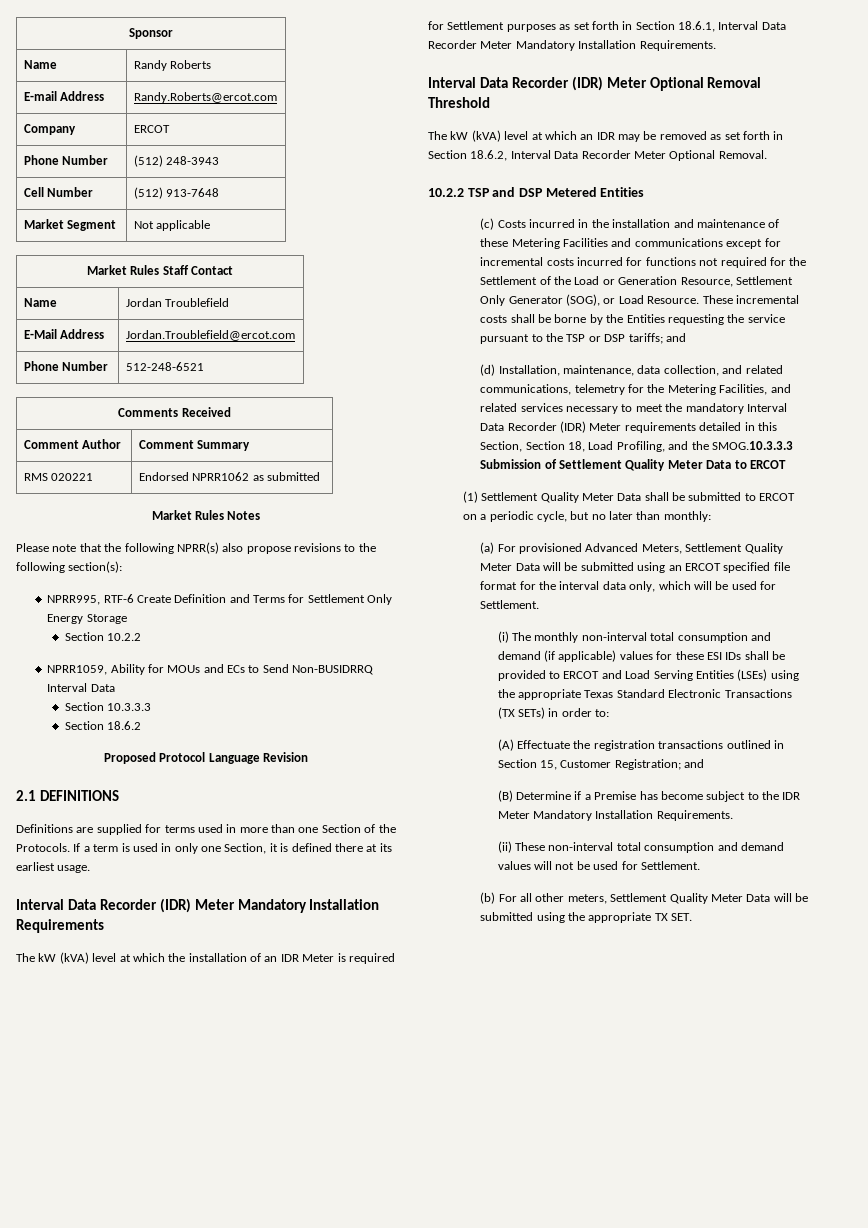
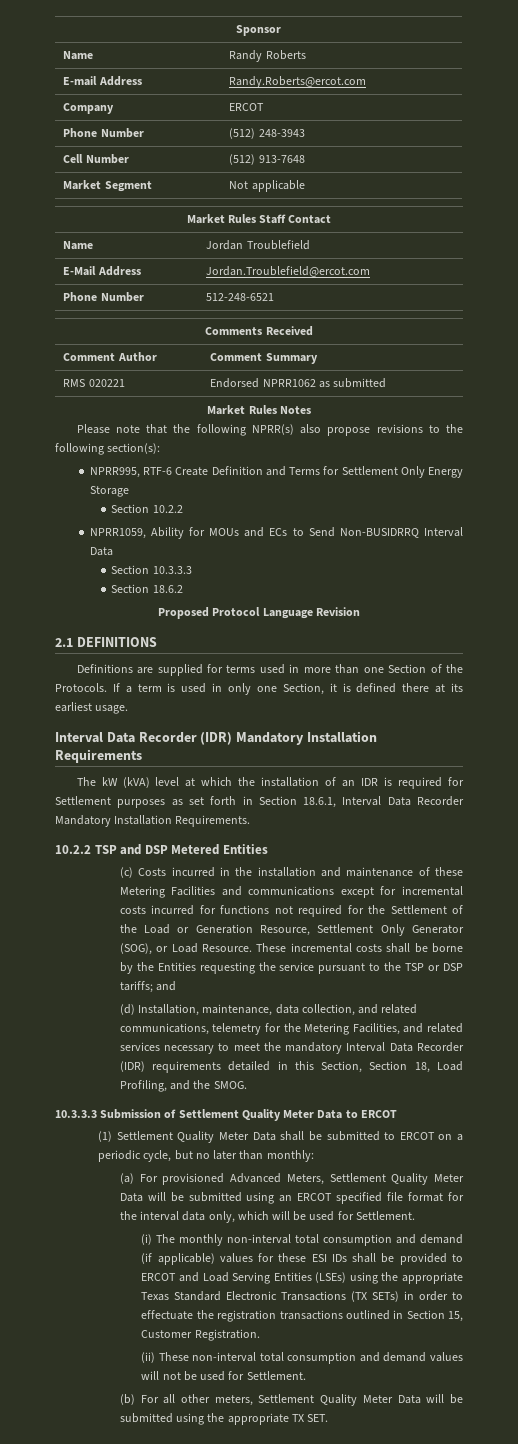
[194,899,235,910] Meter -> (233, 738) none
[302,954,335,962] Meter -> (379, 782) none
[480,40,716,51] [428,76,762,91] [428,97,490,108] [428,130,784,142] [428,150,767,161] Meter Mandatory Installation Requirements. // Interval Data Recorder (IDR) Meter Optional Removal Threshold // The kW (kVA) level at which an IDR may be removed as set forth in Section 18.6.2, Interval Data Recorder Meter Optional Removal. -> [55,815,251,827] Mandatory Installation Requirements.
[589,423,622,431] Meter -> (145, 1066) none
[711,441,793,450] SMOG.10.3.3.3 -> [213,1081,247,1089] [55,1110,97,1118] SMOG. // 10.3.3.3
[595,709,610,717] [497,739,571,751] to: // (A) Effectuate -> [452,1292,464,1300] [141,1310,194,1320] to effectuate
[614,759,705,770] [497,790,801,802] [497,810,733,821] Registration; and // (B) Determine if a Premise has become subject to the IDR Meter Mandatory Installation Requirements. -> [194,1329,260,1341] Registration.

